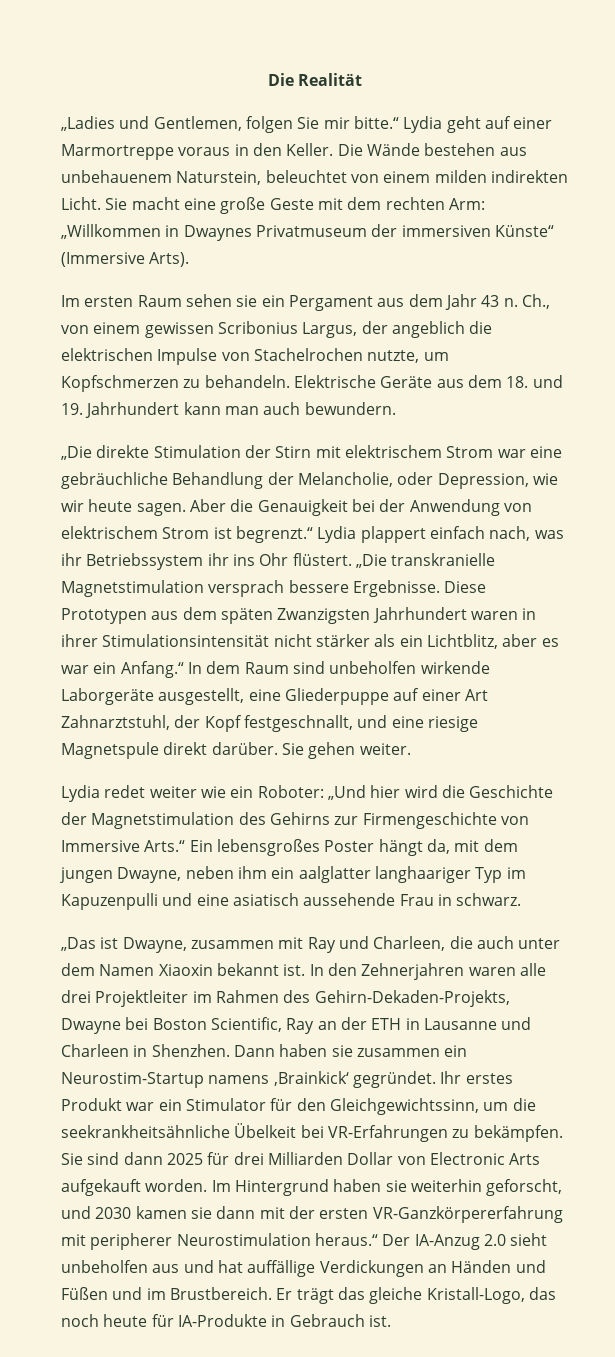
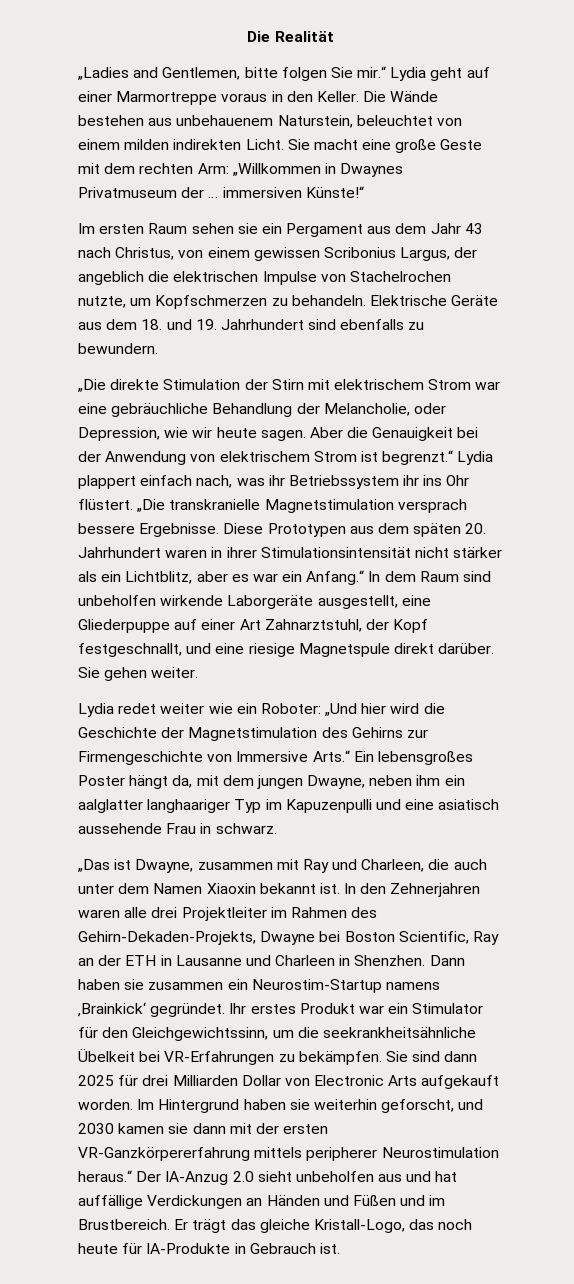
[119,116,399,133] und Gentlemen, folgen Sie mir bitte.“ -> [133,66,387,81] and Gentlemen, bitte folgen Sie mir.“
[401,225,554,237] [61,252,190,267] immersiven Künste“ (Immersive Arts). -> [208,186,364,198] … immersiven Künste!“
[503,294,550,309] n. Ch., -> [78,247,175,260] nach Christus,
[183,402,301,415] kann man auch -> [308,319,425,330] sind ebenfalls zu
[277,608,371,624] Zwanzigsten -> [465,523,487,534] 20.
[61,1234,86,1246] mit -> [254,1147,303,1158] mittels

